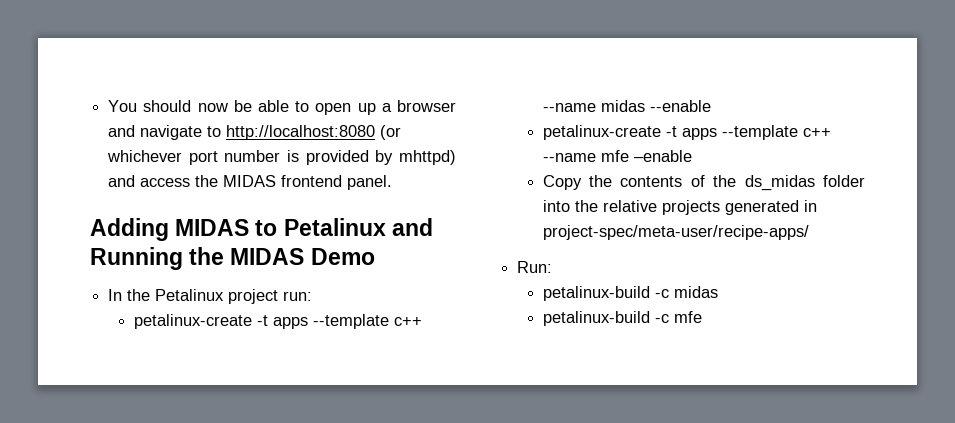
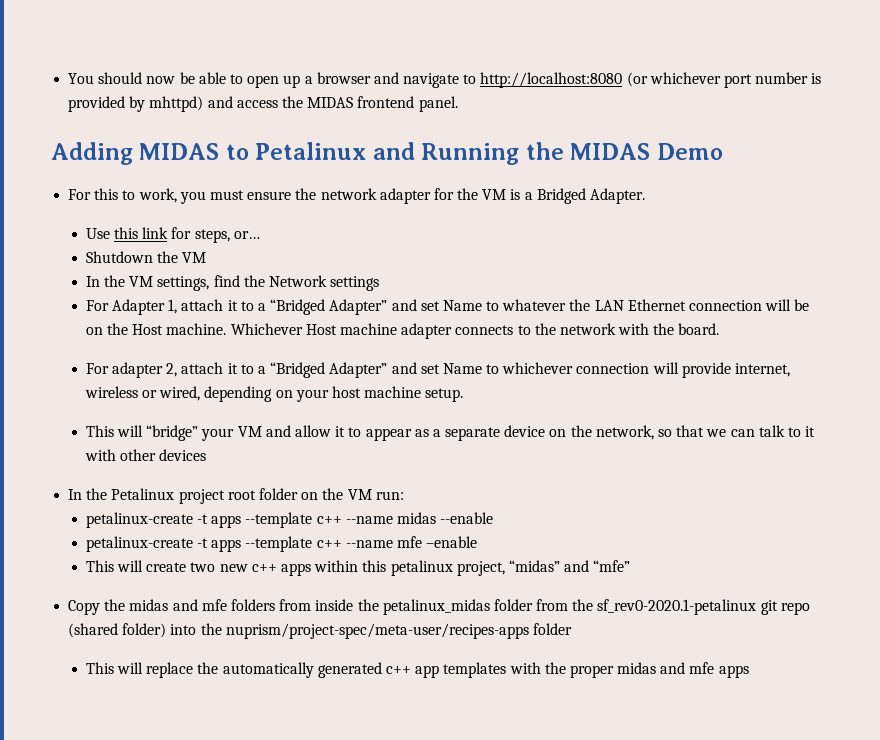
(375, 256) none -> [68,188,646,204] [85,227,260,243] [85,251,207,263] [85,275,380,291] [85,299,810,315] [85,323,720,339] [85,362,791,378] [84,386,464,402] [85,425,816,441] [84,449,207,461] // For this to work, you must ensure the network adapter for the VM is a Bridged Adapter. // Use this link for steps, or… // Shutdown the VM // In the VM settings, find the Network settings // For Adapter 1, attach it to a “Bridged Adapter” and set Name to whatever the LAN Ethernet connection will be on the Host machine. Whichever Host machine adapter connects to the network with the board. // For adapter 2, attach it to a “Bridged Adapter” and set Name to whichever connection will provide internet, wireless or wired, depending on your host machine setup. // This will “bridge” your VM and allow it to appear as a separate device on the network, so that we can talk to it with other devices
(279, 296) none -> [227,488,372,500] root folder on the VM
[542,175,865,191] [542,200,817,215] [542,225,809,240] [517,261,553,273] [542,286,718,301] [542,311,702,326] Copy the contents of the ds_midas folder into the relative projects generated in project-spec/meta-user/recipe-apps/ // Run: // petalinux-build -c midas // petalinux-build -c mfe -> [85,560,631,576] [68,599,810,615] [68,623,572,639] [85,662,749,678] This will create two new c++ apps within this petalinux project, “midas” and “mfe” // Copy the midas and mfe folders from inside the petalinux_midas folder from the sf_rev0-2020.1-petalinux git repo (shared folder) into the nuprism/project-spec/meta-user/recipes-apps folder // This will replace the automatically generated c++ app templates with the proper midas and mfe apps

